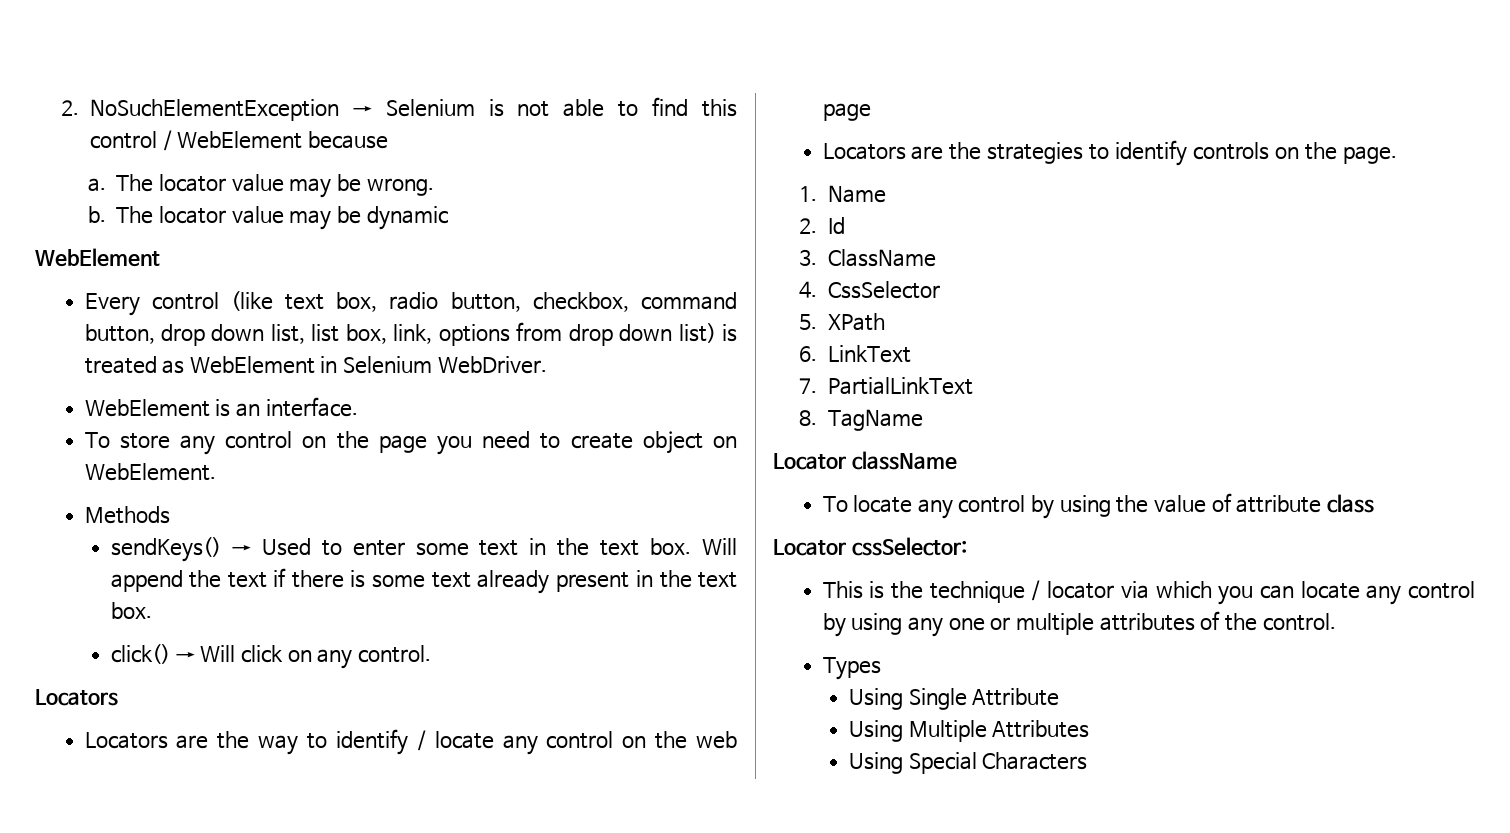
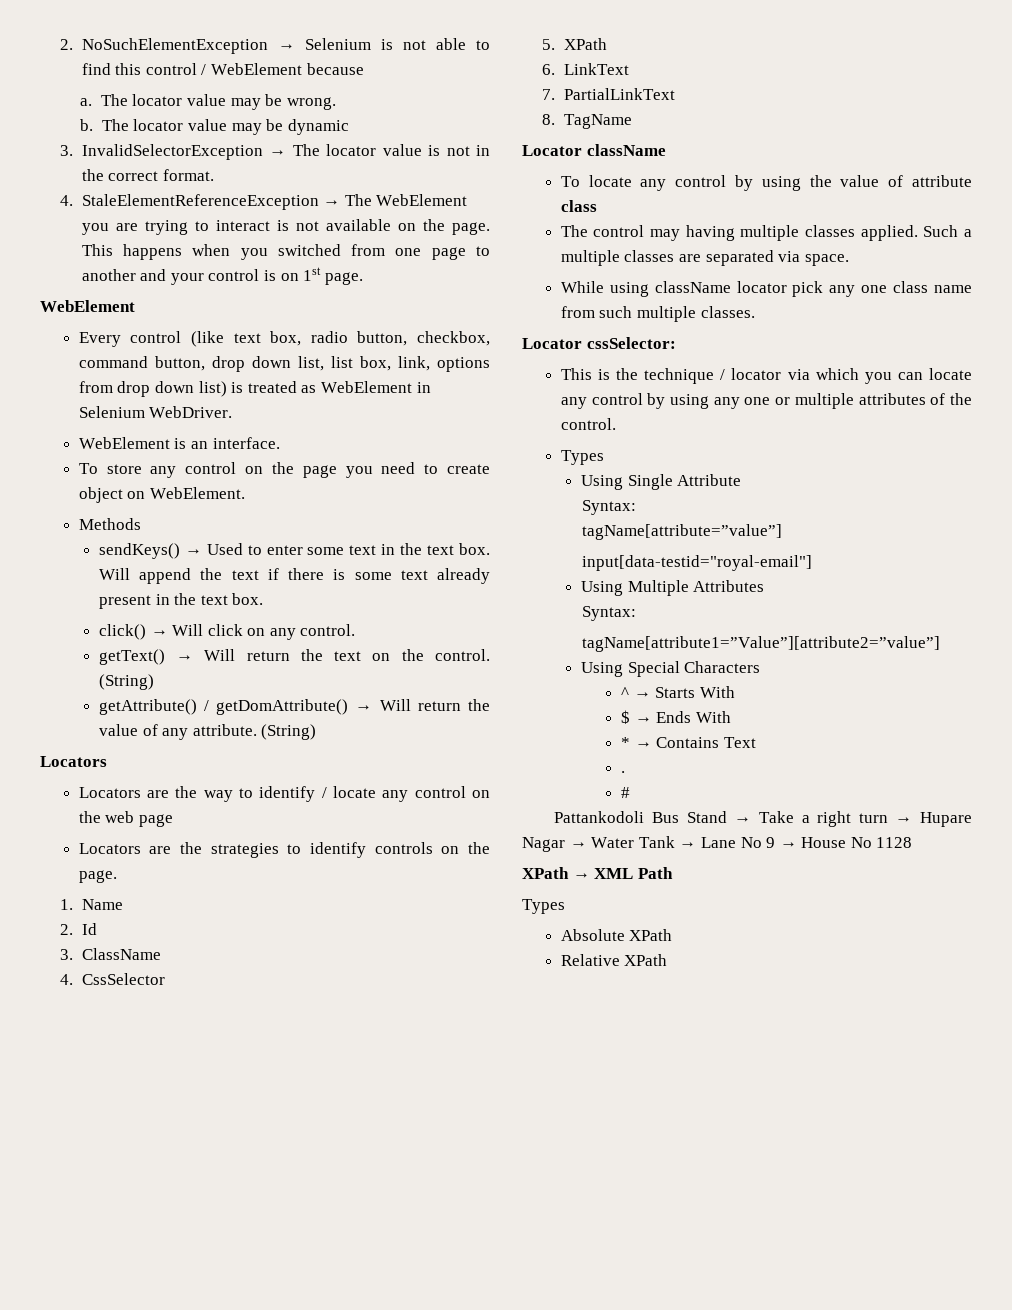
(448, 218) none -> [60,144,491,160] [81,169,214,181] [60,194,468,210] [81,219,490,235] [81,244,490,260] [81,267,363,285] // 3. InvalidSelectorException → The locator value is not in the correct format. // 4. StaleElementReferenceException → The WebElement you are trying to interact is not available on the page. This happens when you switched from one page to another and your control is on 1st page.
(431, 654) none -> [98,649,490,665] [98,674,154,690] [98,699,490,715] [98,724,317,740] // getText() → Will return the text on the control. (String) // getAttribute() / getDomAttribute() → Will return the value of any attribute. (String)
(1375, 503) none -> [560,225,972,241] [560,250,849,266] [560,281,972,297] [560,306,755,322] // The control may having multiple classes applied. Such a multiple classes are separated via space. // While using className locator pick any one class name from such multiple classes.
(1060, 697) none -> [582,500,637,515] [582,524,783,540] [582,555,813,571] // Syntax: // tagName[attribute=”value”] // input[data-testid="royal-email"]
(1090, 729) none -> [582,606,637,621] [582,636,941,652] // Syntax: // tagName[attribute1=”Value”][attribute2=”value”]
(1088, 761) none -> [621,686,735,698] [621,710,731,724] [621,737,756,748] [621,771,626,773] [621,787,631,798] [554,811,972,827] [522,836,913,852] [522,867,673,879] [522,899,565,914] [560,929,673,941] [560,954,668,966] // ^ → Starts With // $ → Ends With // * → Contains Text // . // # // Pattankodoli Bus Stand → Take a right turn → Hupare Nagar → Water Tank → Lane No 9 → House No 1128 // XPath → XML Path // Types // Absolute XPath // Relative XPath

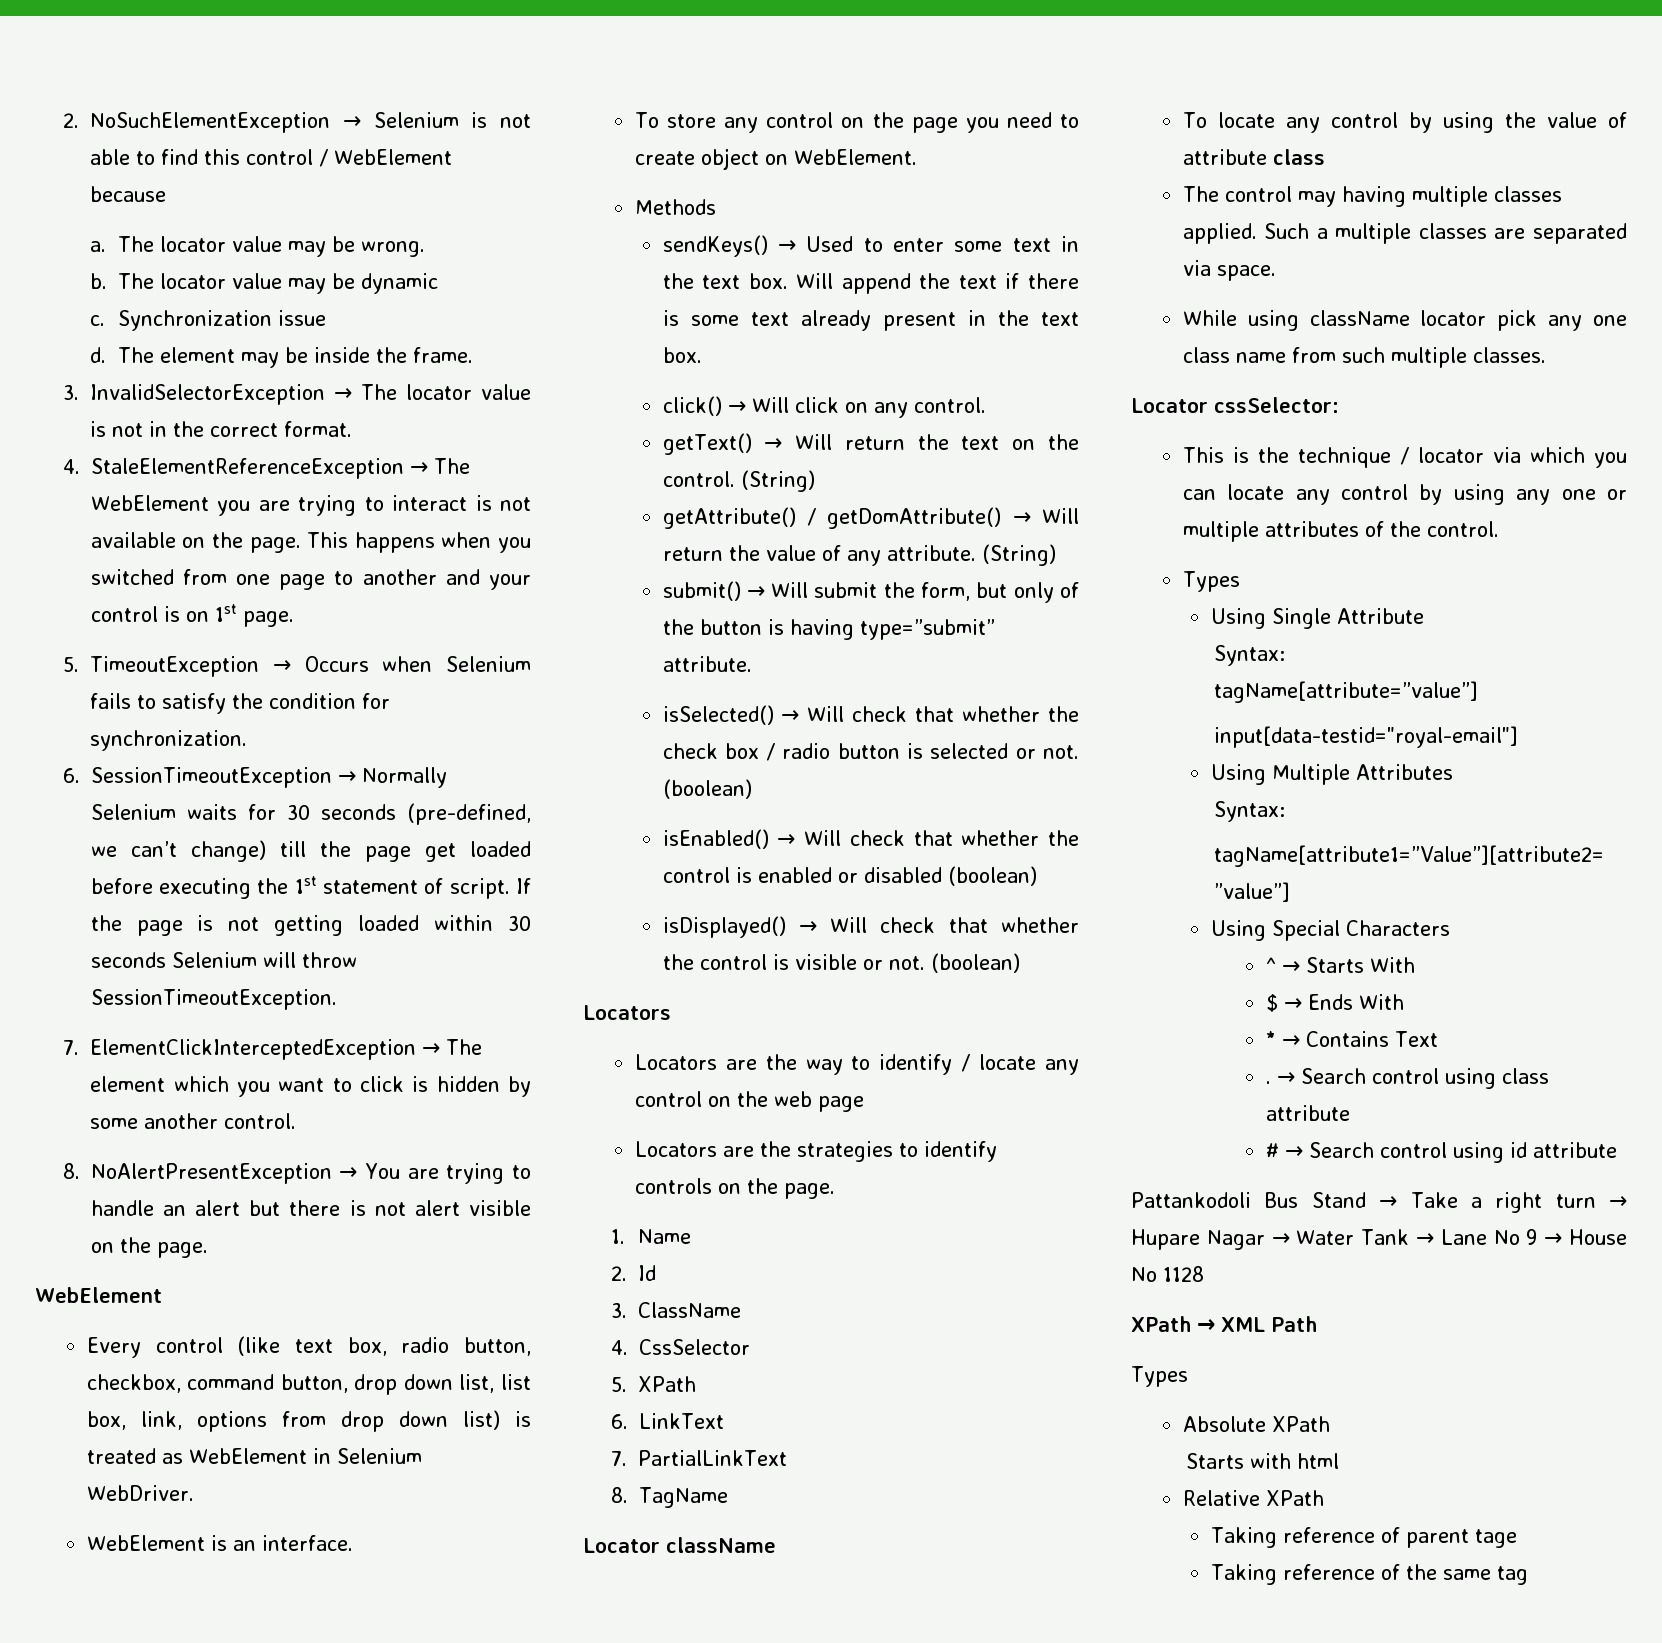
(349, 127) none -> [90,310,327,331] [90,347,474,368] // c. Synchronization issue // d. The element may be inside the frame.
(363, 278) none -> [62,656,531,677] [90,693,391,714] [90,730,248,751] [62,767,447,788] [90,803,532,825] [90,840,532,862] [90,876,531,899] [90,915,531,936] [90,952,357,968] [90,989,337,1010] [62,1039,483,1060] [90,1076,532,1097] [90,1113,297,1129] [62,1163,531,1184] [90,1200,532,1216] [90,1237,208,1258] // 5. TimeoutException → Occurs when Selenium fails to satisfy the condition for synchronization. // 6. SessionTimeoutException → Normally Selenium waits for 30 seconds (pre-defined, we can’t change) till the page get loaded before executing the 1st statement of script. If the page is not getting loaded within 30 seconds Selenium will throw SessionTimeoutException. // 7. ElementClickInterceptedException → The element which you want to click is hidden by some another control. // 8. NoAlertPresentException → You are trying to handle an alert but there is not alert visible on the page.
(317, 732) none -> [662,581,1079,603] [662,619,995,640] [662,656,752,672] [662,705,1079,725] [662,743,1079,761] [662,779,752,799] [662,829,1079,849] [662,866,1037,886] [662,916,1079,938] [662,953,1020,973] // submit() → Will submit the form, but only of the button is having type=”submit” attribute. // isSelected() → Will check that whether the check box / radio button is selected or not. (boolean) // isEnabled() → Will check that whether the control is enabled or disabled (boolean) // isDisplayed() → Will check that whether the control is visible or not. (boolean)
[621,787,631,798] // # -> [1276,1068,1549,1089] [1265,1105,1350,1121] [1265,1142,1617,1163] → Search control using class attribute // # → Search control using id attribute
(673, 935) none -> [1186,1453,1340,1469] // Starts with html
(668, 960) none -> [1210,1527,1517,1548] [1210,1564,1528,1585] // Taking reference of parent tage // Taking reference of the same tag

